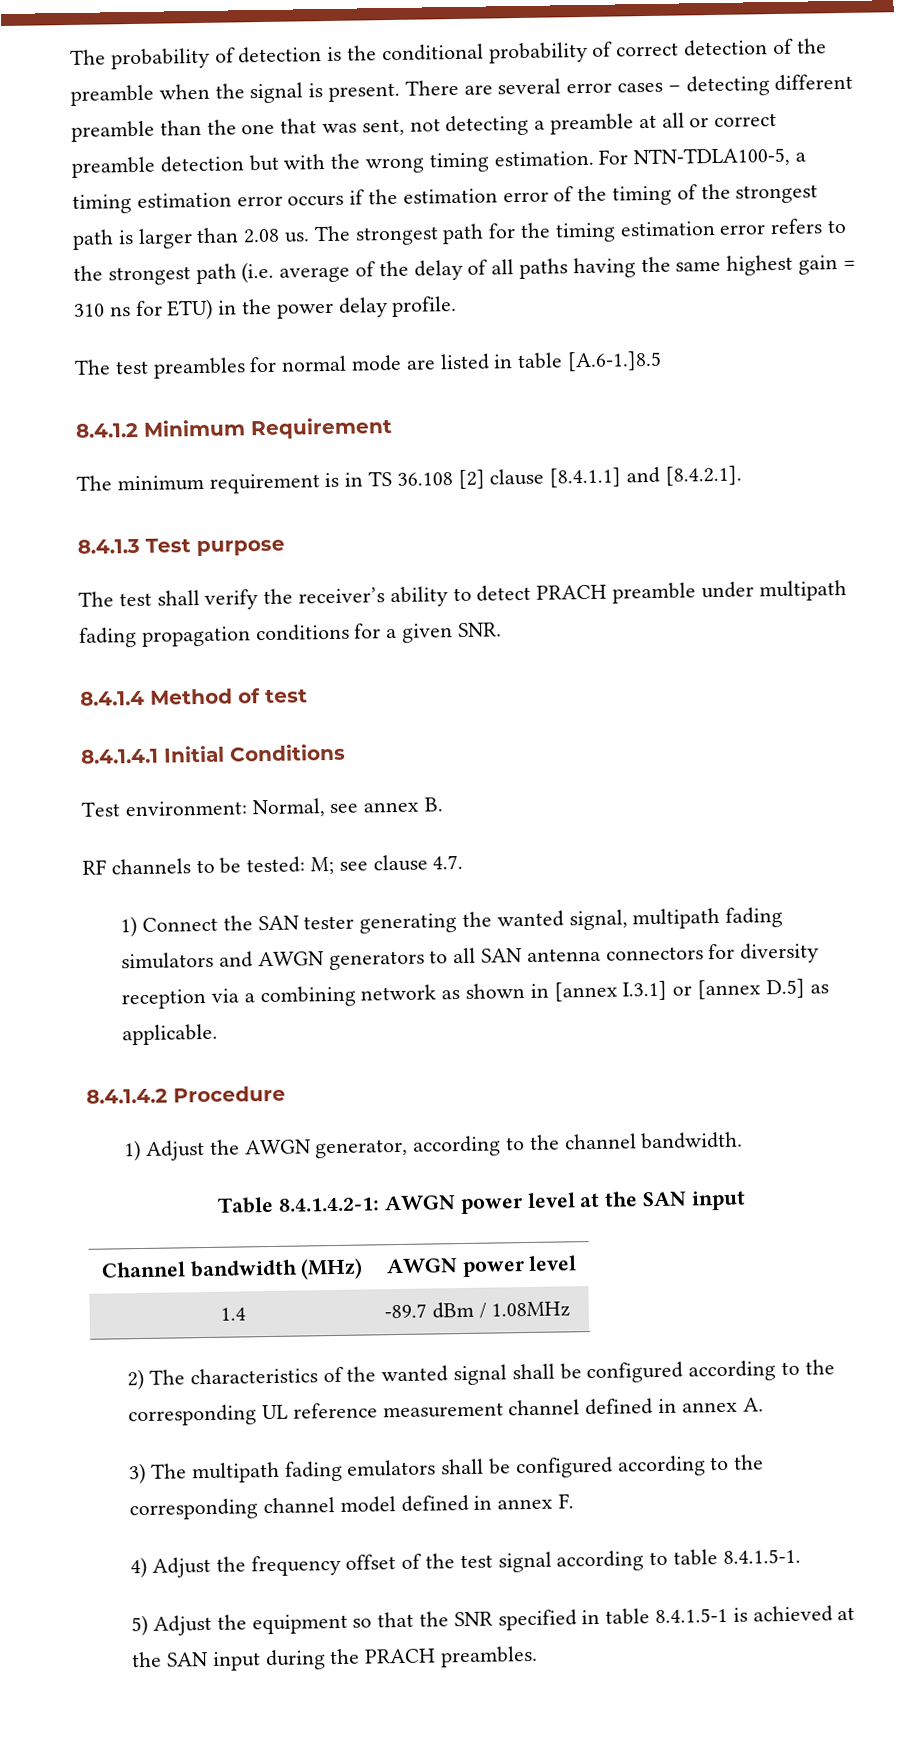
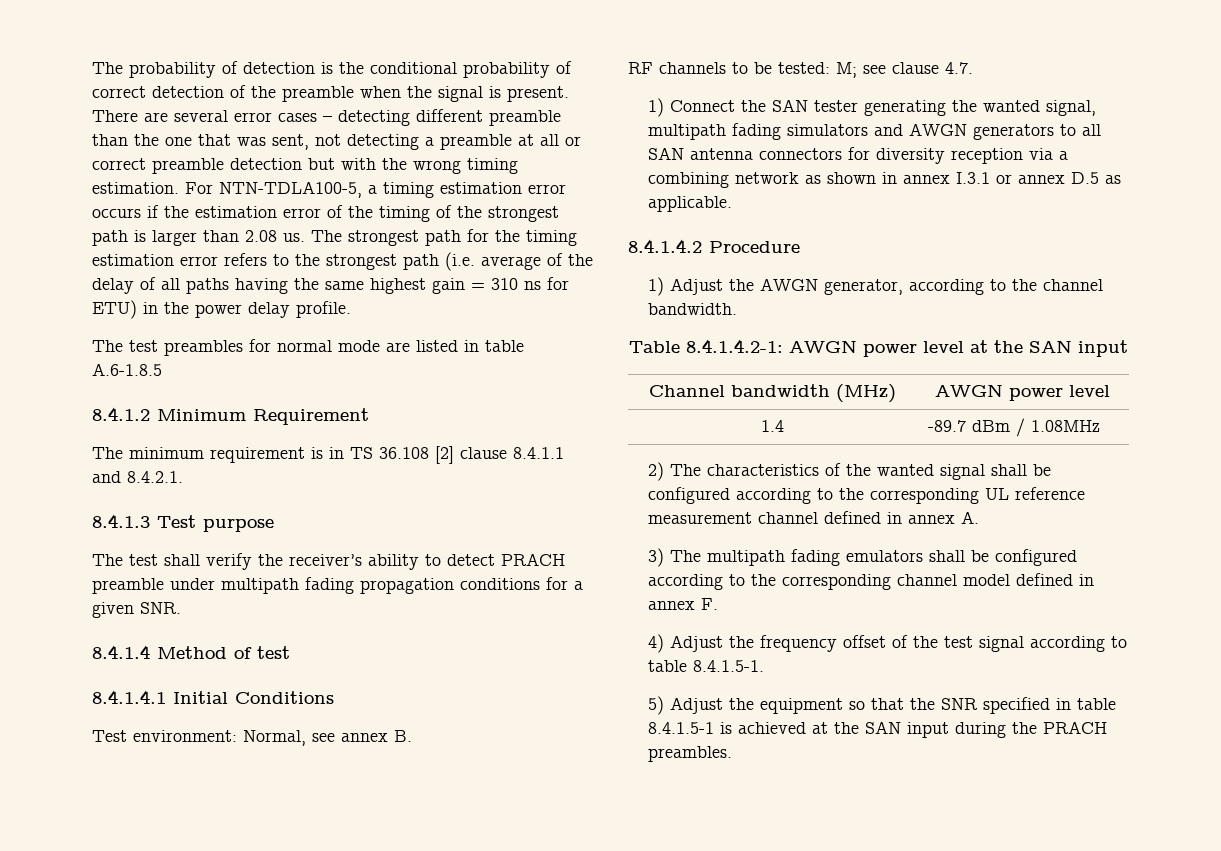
[567,350,663,372] [A.6-1.]8.5 -> [92,363,162,376] A.6-1.8.5
[549,465,742,488] [8.4.1.1] and [8.4.2.1]. -> [513,447,564,459] [92,471,183,483] 8.4.1.1 and 8.4.2.1.
[553,978,805,1002] [annex I.3.1] or [annex D.5] -> [902,172,1099,184] annex I.3.1 or annex D.5

